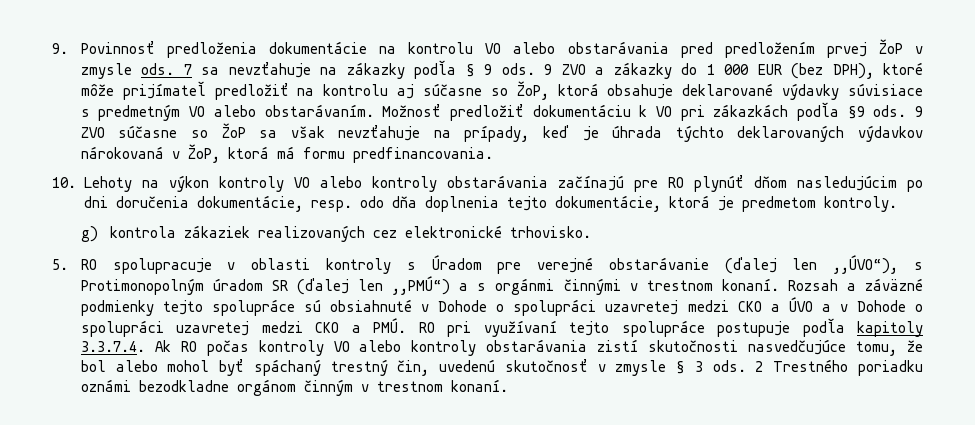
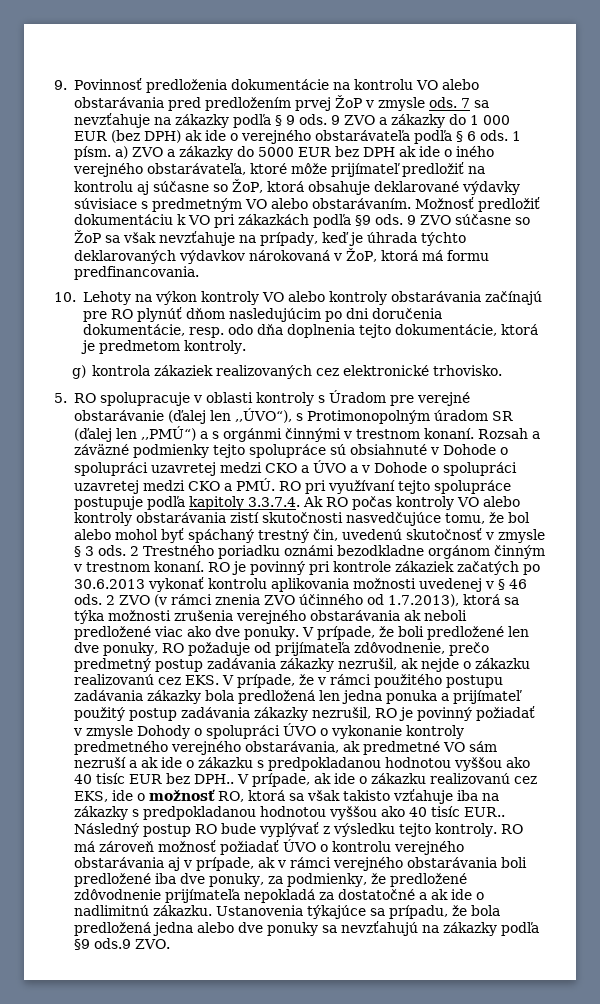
[832,63,874,79] DPH), -> [143,130,521,144] [73,146,494,160] [72,163,246,177] DPH) ak ide o verejného obstarávateľa podľa § 6 ods. 1 písm. a) ZVO a zákazky do 5000 EUR bez DPH ak ide o iného verejného obstarávateľa,
(508, 385) none -> [207,561,540,575] [73,577,527,592] [73,594,519,607] [73,610,467,624] [73,626,529,640] [73,642,489,656] [73,658,530,672] [73,674,503,688] [73,690,522,704] [73,706,535,721] [72,723,464,739] [73,741,497,755] [73,757,530,771] [73,773,537,787] [73,789,499,804] [73,806,505,820] [73,822,523,837] [73,839,464,855] [73,857,527,871] [73,873,467,887] [73,889,484,903] [73,905,500,919] [73,921,539,936] [73,938,170,950] RO je povinný pri kontrole zákaziek začatých po 30.6.2013 vykonať kontrolu aplikovania možnosti uvedenej v § 46 ods. 2 ZVO (v rámci znenia ZVO účinného od 1.7.2013), ktorá sa týka možnosti zrušenia verejného obstarávania ak neboli predložené viac ako dve ponuky. V prípade, že boli predložené len dve ponuky, RO požaduje od prijímateľa zdôvodnenie, prečo predmetný postup zadávania zákazky nezrušil, ak nejde o zákazku realizovanú cez EKS. V prípade, že v rámci použitého postupu zadávania zákazky bola predložená len jedna ponuka a prijímateľ použitý postup zadávania zákazky nezrušil, RO je povinný požiadať v zmysle Dohody o spolupráci ÚVO o vykonanie kontroly predmetného verejného obstarávania, ak predmetné VO sám nezruší a ak ide o zákazku s predpokladanou hodnotou vyššou ako 40 tisíc EUR bez DPH.. V prípade, ak ide o zákazku realizovanú cez EKS, ide o možnosť RO, ktorá sa však takisto vzťahuje iba na zákazky s predpokladanou hodnotou vyššou ako 40 tisíc EUR.. Následný postup RO bude vyplývať z výsledku tejto kontroly. RO má zároveň možnosť požiadať ÚVO o kontrolu verejného obstarávania aj v prípade, ak v rámci verejného obstarávania boli predložené iba dve ponuky, za podmienky, že predložené zdôvodnenie prijímateľa nepokladá za dostatočné a ak ide o nadlimitnú zákazku. Ustanovenia týkajúce sa prípadu, že bola predložená jedna alebo dve ponuky sa nevzťahujú na zákazky podľa §9 ods.9 ZVO.

